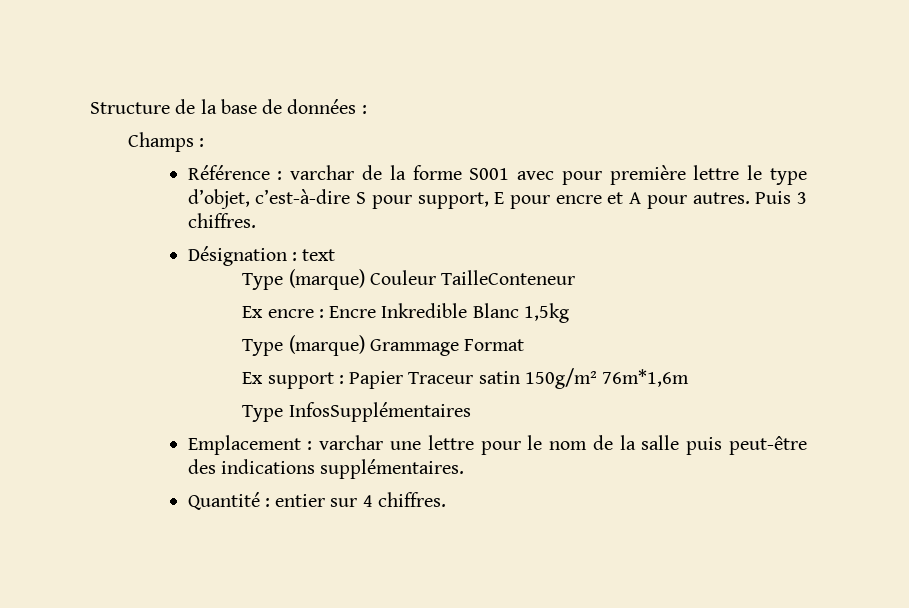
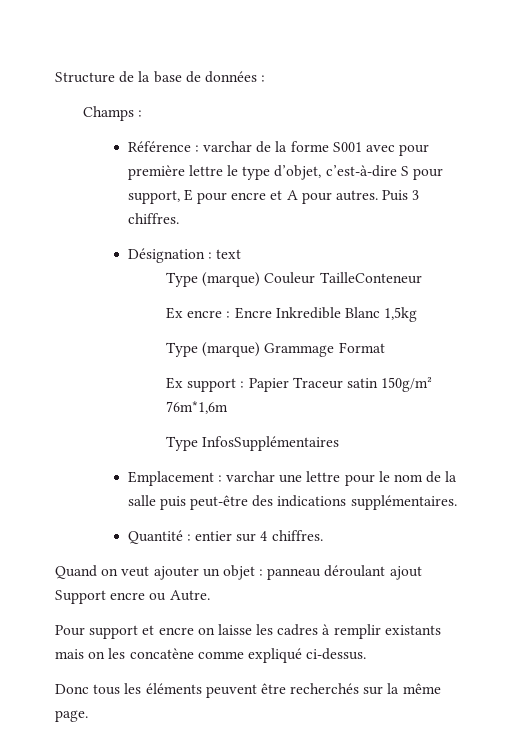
(446, 499) none -> [55,565,422,580] [55,590,210,604] [55,624,441,639] [55,648,367,663] [55,683,441,698] [55,710,88,722] // Quand on veut ajouter un objet : panneau déroulant ajout Support encre ou Autre. // Pour support et encre on laisse les cadres à remplir existants mais on les concatène comme expliqué ci-dessus. // Donc tous les éléments peuvent être recherchés sur la même page.

